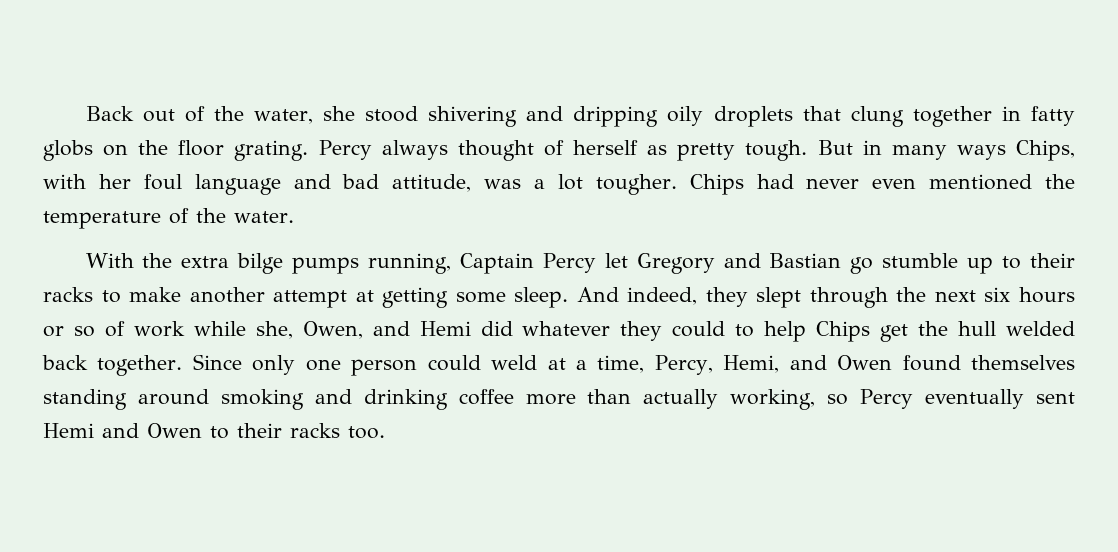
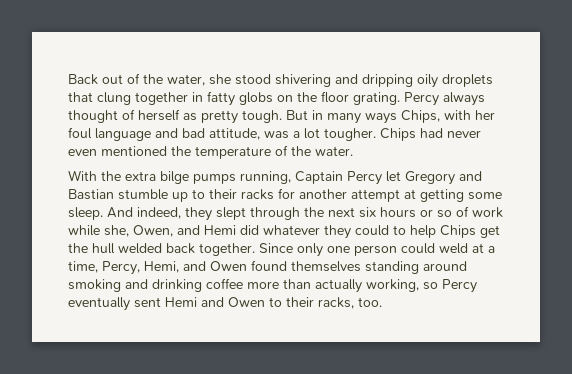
[850,257,874,274] go -> (114, 194) none
[101,287,182,303] to make -> [278,188,295,199] for
[290,423,340,438] racks -> [318,297,354,309] racks,

